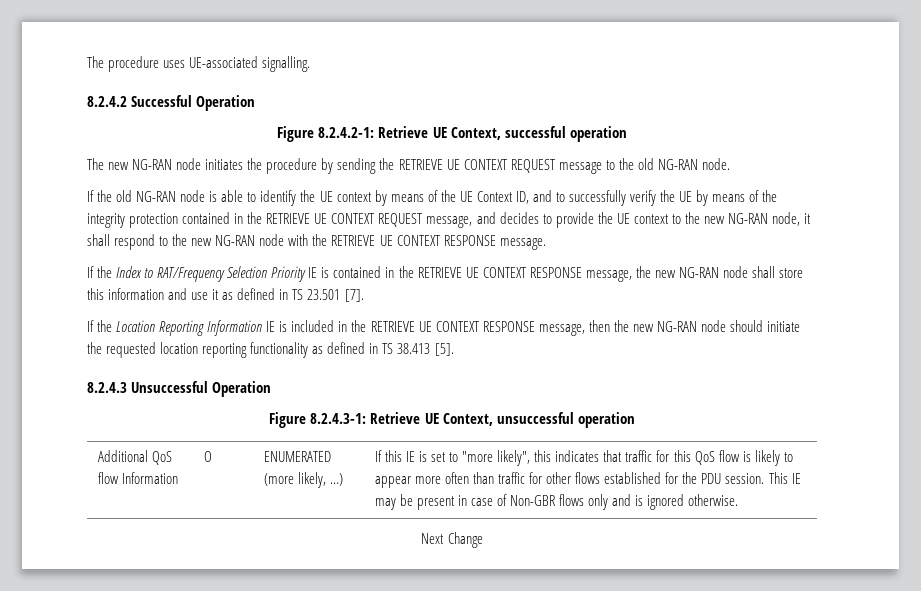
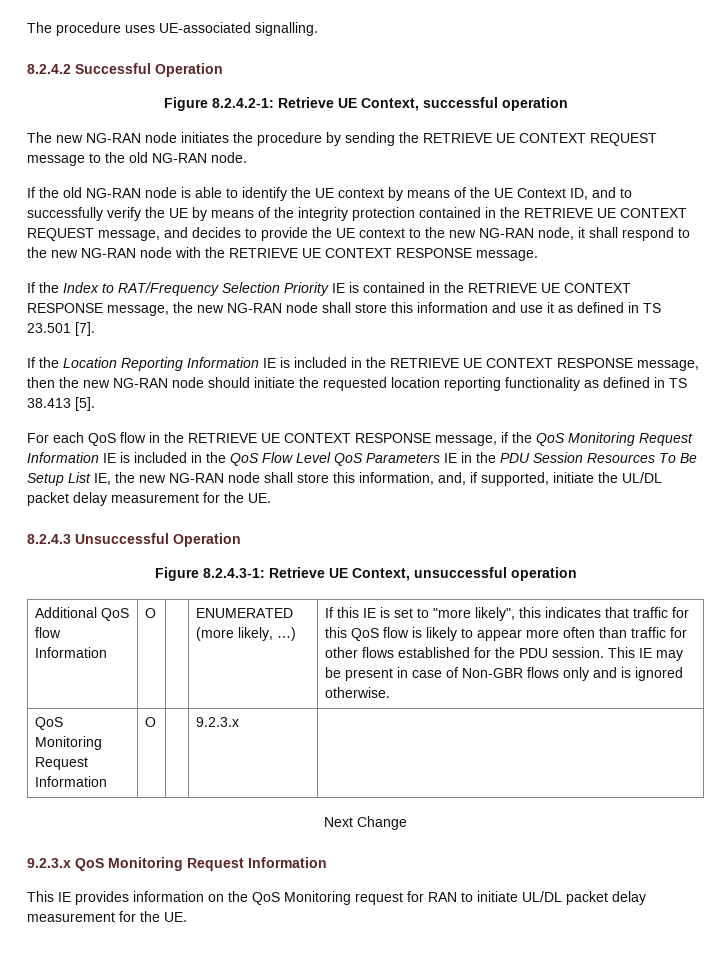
(454, 349) none -> [27,432,693,446] [27,452,697,466] [27,472,662,486] [27,492,271,506] // For each QoS flow in the RETRIEVE UE CONTEXT RESPONSE message, if the QoS Monitoring Request Information IE is included in the QoS Flow Level QoS Parameters IE in the PDU Session Resources To Be Setup List IE, the new NG-RAN node shall store this information, and, if supported, initiate the UL/DL packet delay measurement for the UE.
[421,532,483,548] // Next Change -> [34,717,63,730] [34,736,102,750] [34,757,88,770] [34,776,107,787] [144,717,156,727] [195,717,239,727] [324,816,407,830] [27,857,327,871] [27,891,646,905] [27,911,187,922] // QoS Monitoring Request Information | O | | 9.2.3.x | // Next Change // 9.2.3.x QoS Monitoring Request Information // This IE provides information on the QoS Monitoring request for RAN to initiate UL/DL packet delay measurement for the UE.

